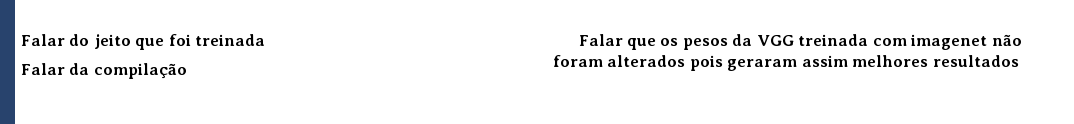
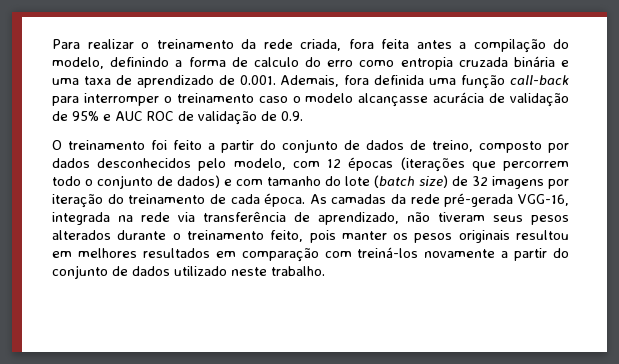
[21,34,266,50] [21,63,187,79] [578,34,1022,50] [553,55,1019,71] Falar do jeito que foi treinada // Falar da compilação // Falar que os pesos da VGG treinada com imagenet não foram alterados pois geraram assim melhores resultados -> [52,39,569,53] [52,56,569,70] [52,75,570,89] [52,92,569,107] [52,111,303,125] [52,139,569,153] [52,157,569,172] [52,175,569,189] [52,193,569,208] [52,211,569,225] [52,230,569,243] [52,247,569,262] [52,265,325,279] Para realizar o treinamento da rede criada, fora feita antes a compilação do modelo, definindo a forma de calculo do erro como entropia cruzada binária e uma taxa de aprendizado de 0.001. Ademais, fora definida uma função call-back para interromper o treinamento caso o modelo alcançasse acurácia de validação de 95% e AUC ROC de validação de 0.9. // O treinamento foi feito a partir do conjunto de dados de treino, composto por dados desconhecidos pelo modelo, com 12 épocas (iterações que percorrem todo o conjunto de dados) e com tamanho do lote (batch size) de 32 imagens por iteração do treinamento de cada época. As camadas da rede pré-gerada VGG-16, integrada na rede via transferência de aprendizado, não tiveram seus pesos alterados durante o treinamento feito, pois manter os pesos originais resultou em melhores resultados em comparação com treiná-los novamente a partir do conjunto de dados utilizado neste trabalho.

